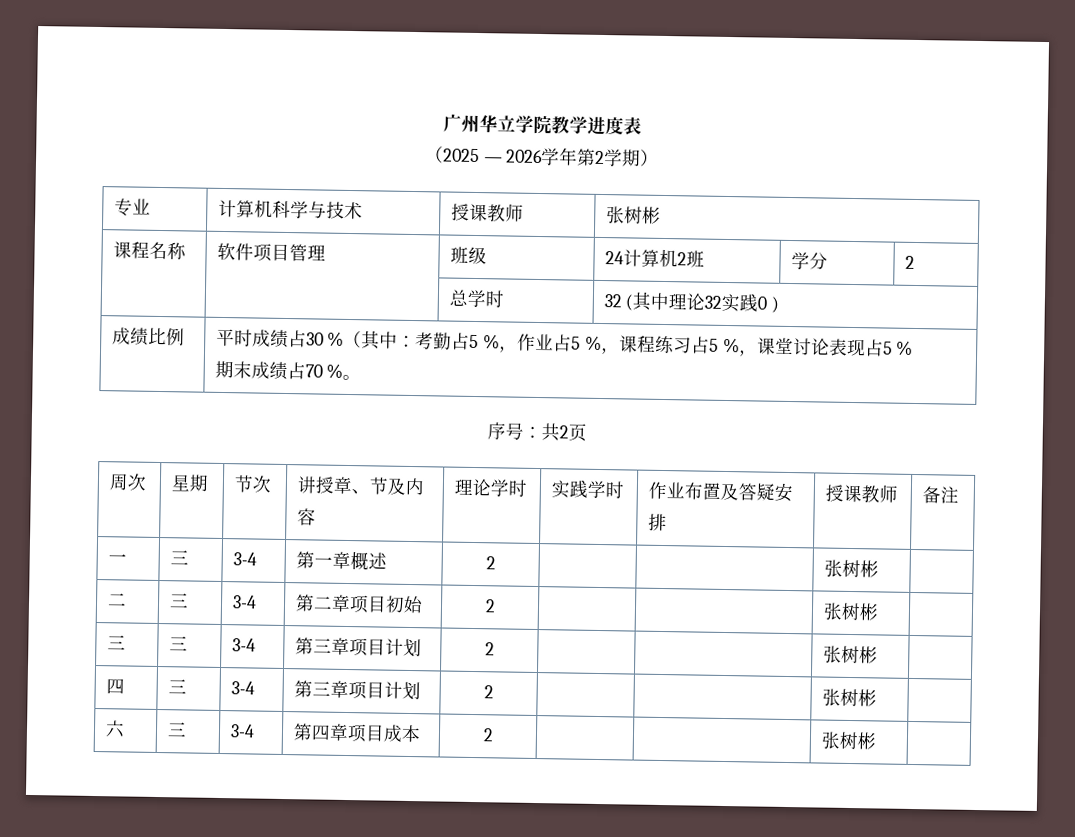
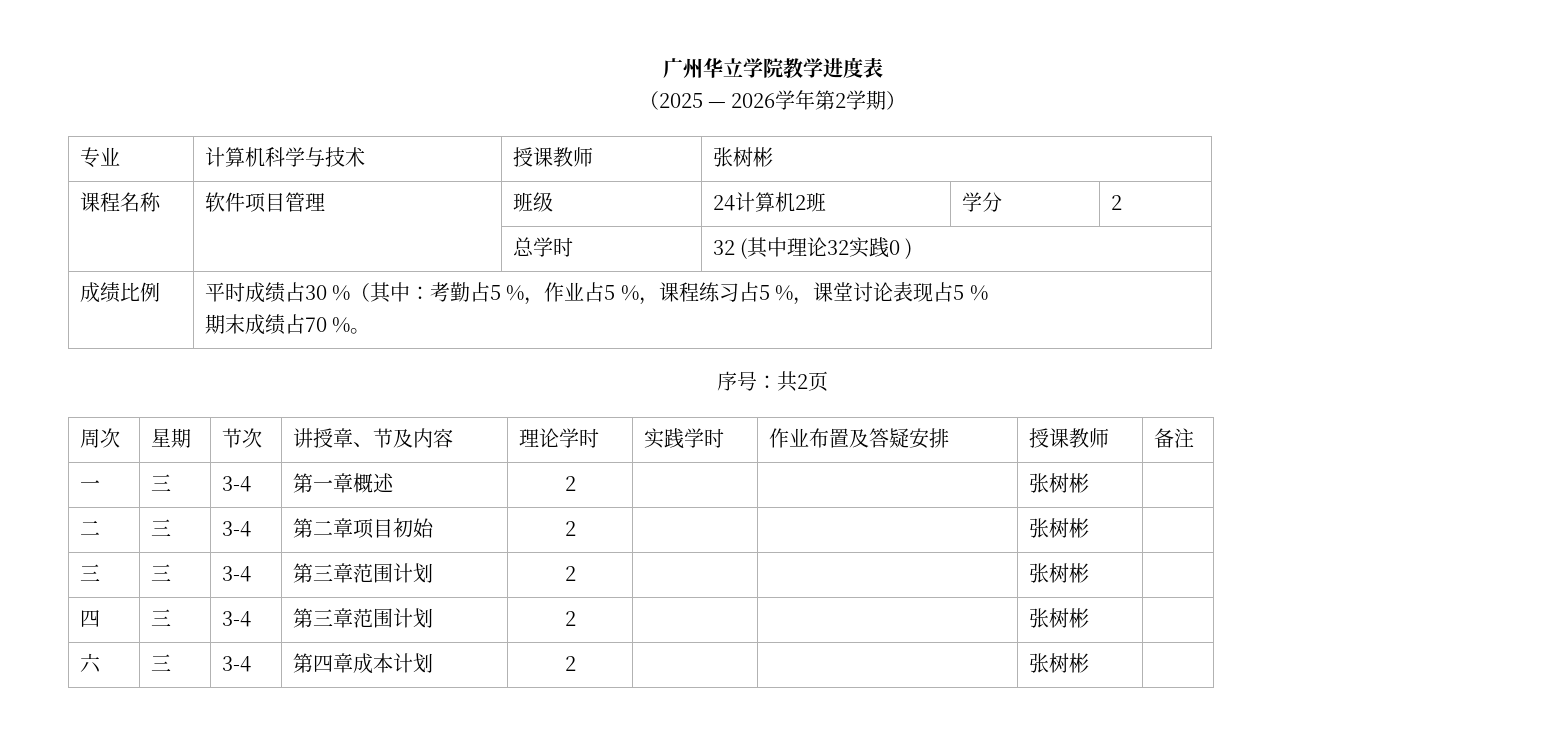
[348,638,386,657] 项目 -> [352,563,393,583] 范围
[347,681,385,700] 项目 -> [352,608,393,628] 范围
[346,724,385,743] 项目 -> (353, 663) none
(421, 733) none -> [392,653,433,673] 计划

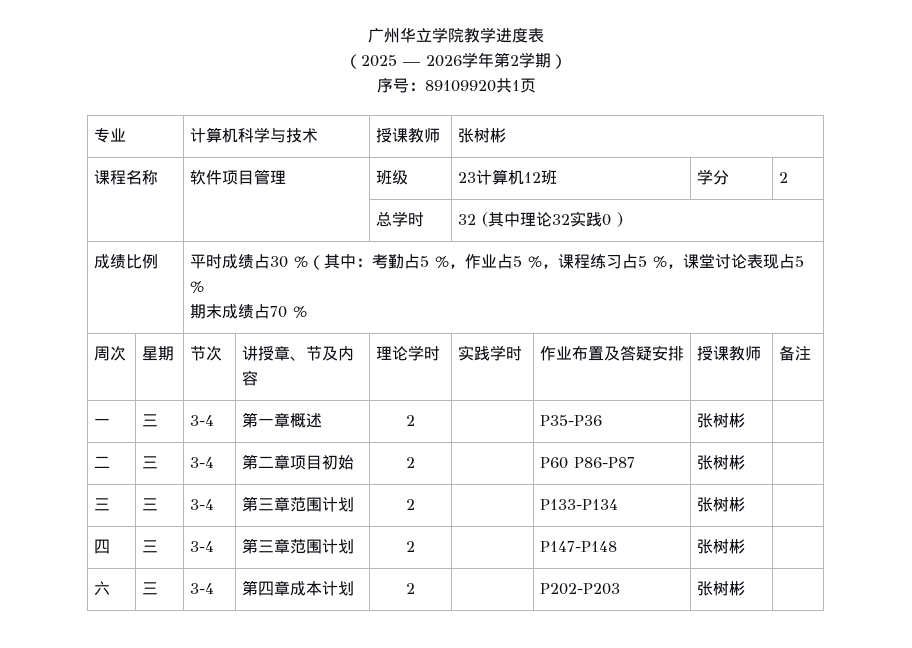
(907, 100) none -> [376,78,536,93] // 序号：89109920共1页
[712,192,806,212] 24计算机2 -> [457,169,541,185] 23计算机12
[349,328,370,334] [717,371,828,392] 。 // 序号：共2页 -> (307, 312) none
(576, 483) none -> [539,415,602,426] P35-P36
(576, 528) none -> [539,457,635,469] P60 P86-P87
(576, 573) none -> [539,499,618,510] P133-P134
(576, 618) none -> [539,541,617,552] P147-P148
(576, 663) none -> [539,583,620,595] P202-P203

